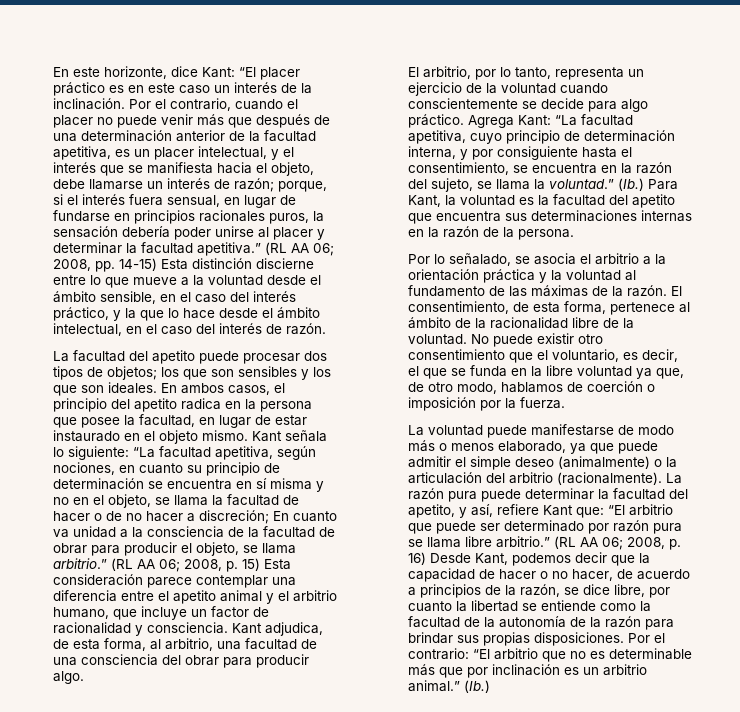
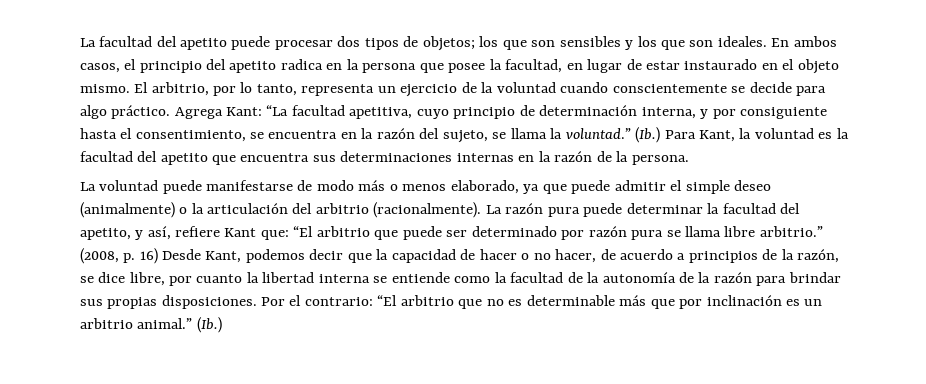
[52,66,300,80] [52,82,312,96] [52,98,298,111] [52,114,330,128] [52,130,316,142] [52,146,294,160] [52,162,314,176] [52,178,327,192] [52,194,296,208] [52,210,324,224] [52,226,325,240] [52,242,334,256] [52,258,314,272] [52,275,321,288] [52,291,296,304] [52,307,320,321] [52,323,326,336] En este horizonte, dice Kant: “El placer práctico es en este caso un interés de la inclinación. Por el contrario, cuando el placer no puede venir más que después de una determinación anterior de la facultad apetitiva, es un placer intelectual, y el interés que se manifiesta hacia el objeto, debe llamarse un interés de razón; porque, si el interés fuera sensual, en lugar de fundarse en principios racionales puros, la sensación debería poder unirse al placer y determinar la facultad apetitiva.” (RL AA 06; 2008, pp. 14-15) Esta distinción discierne entre lo que mueve a la voluntad desde el ámbito sensible, en el caso del interés práctico, y la que lo hace desde el ámbito intelectual, en el caso del interés de razón. // -> (79, 42) none
[251,430,327,442] [52,446,316,460] [52,462,280,476] [52,478,324,492] [52,494,299,508] [52,510,337,524] [52,526,335,538] [52,542,296,556] [52,558,291,572] [52,574,296,588] [52,590,337,604] [52,606,269,620] [52,622,323,636] [52,638,317,651] [52,654,309,668] [52,671,84,684] Kant señala lo siguiente: “La facultad apetitiva, según nociones, en cuanto su principio de determinación se encuentra en sí misma y no en el objeto, se llama la facultad de hacer o de no hacer a discreción; En cuanto va unidad a la consciencia de la facultad de obrar para producir el objeto, se llama arbitrio.” (RL AA 06; 2008, p. 15) Esta consideración parece contemplar una diferencia entre el apetito animal y el arbitrio humano, que incluye un factor de racionalidad y consciencia. Kant adjudica, de esta forma, al arbitrio, una facultad de una consciencia del obrar para producir algo. // -> (130, 88) none
[407,253,666,266] [407,269,636,283] [407,285,682,297] [407,301,690,315] [407,317,634,329] [407,333,603,347] [407,349,678,363] [407,365,684,379] [407,381,655,394] [407,397,565,411] // Por lo señalado, se asocia el arbitrio a la orientación práctica y la voluntad al fundamento de las máximas de la razón. El consentimiento, de esta forma, pertenece al ámbito de la racionalidad libre de la voluntad. No puede existir otro consentimiento que el voluntario, es decir, el que se funda en la libre voluntad ya que, de otro modo, hablamos de coerción o imposición por la fuerza. -> (689, 160) none
[553,536,665,550] (RL AA 06; 2008, -> [79,248,119,264] (2008,
(518, 606) none -> [318,274,370,283] interna

